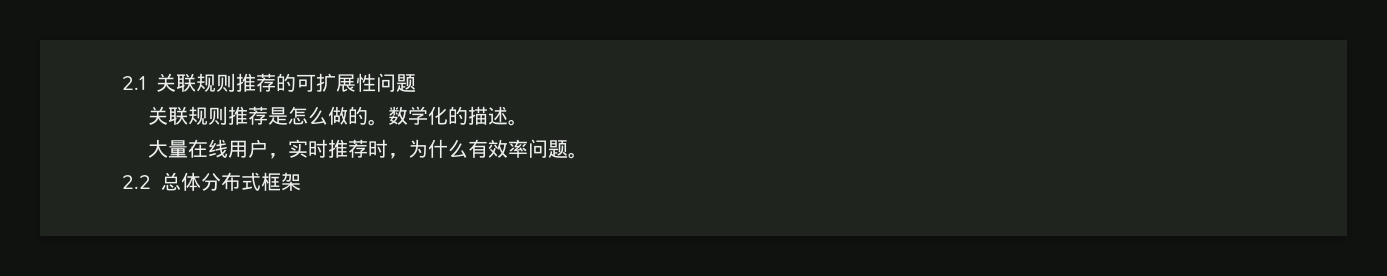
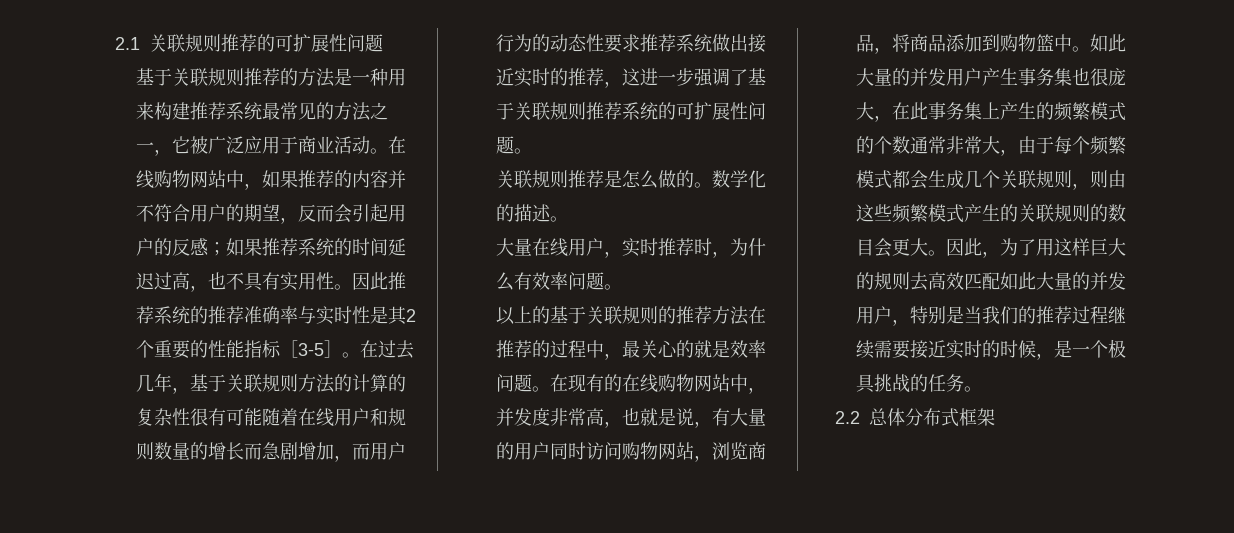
(416, 83) none -> [136,68,407,87] [136,102,389,121] [136,136,407,156] [136,170,407,190] [136,204,407,224] [136,238,407,256] [136,272,407,292] [136,306,417,325] [136,340,415,359] [136,373,407,394] [136,408,407,427] [136,442,407,462] [496,34,767,53] [496,68,767,88] [496,102,767,120] [496,136,533,154] // 基于关联规则推荐的方法是一种用来构建推荐系统最常见的方法之一，它被广泛应用于商业活动。在线购物网站中，如果推荐的内容并不符合用户的期望，反而会引起用户的反感；如果推荐系统的时间延迟过高，也不具有实用性。因此推荐系统的推荐准确率与实时性是其2个重要的性能指标［3-5］。在过去几年，基于关联规则方法的计算的复杂性很有可能随着在线用户和规则数量的增长而急剧增加，而用户行为的动态性要求推荐系统做出接近实时的推荐，这进一步强调了基于关联规则推荐系统的可扩展性问题。
(589, 155) none -> [496,306,767,325] [496,340,767,360] [496,374,767,394] [496,408,767,428] [496,442,767,462] [856,34,1127,54] [856,68,1127,86] [856,102,1127,122] [856,136,1127,156] [856,170,1127,190] [856,204,1127,223] [856,238,1127,258] [856,272,1127,291] [856,306,1127,326] [856,339,1127,360] [856,374,983,393] // 以上的基于关联规则的推荐方法在推荐的过程中，最关心的就是效率问题。在现有的在线购物网站中，并发度非常高，也就是说，有大量的用户同时访问购物网站，浏览商品，将商品添加到购物篮中。如此大量的并发用户产生事务集也很庞大，在此事务集上产生的频繁模式的个数通常非常大，由于每个频繁模式都会生成几个关联规则，则由这些频繁模式产生的关联规则的数目会更大。因此，为了用这样巨大的规则去高效匹配如此大量的并发用户，特别是当我们的推荐过程继续需要接近实时的时候，是一个极具挑战的任务。

